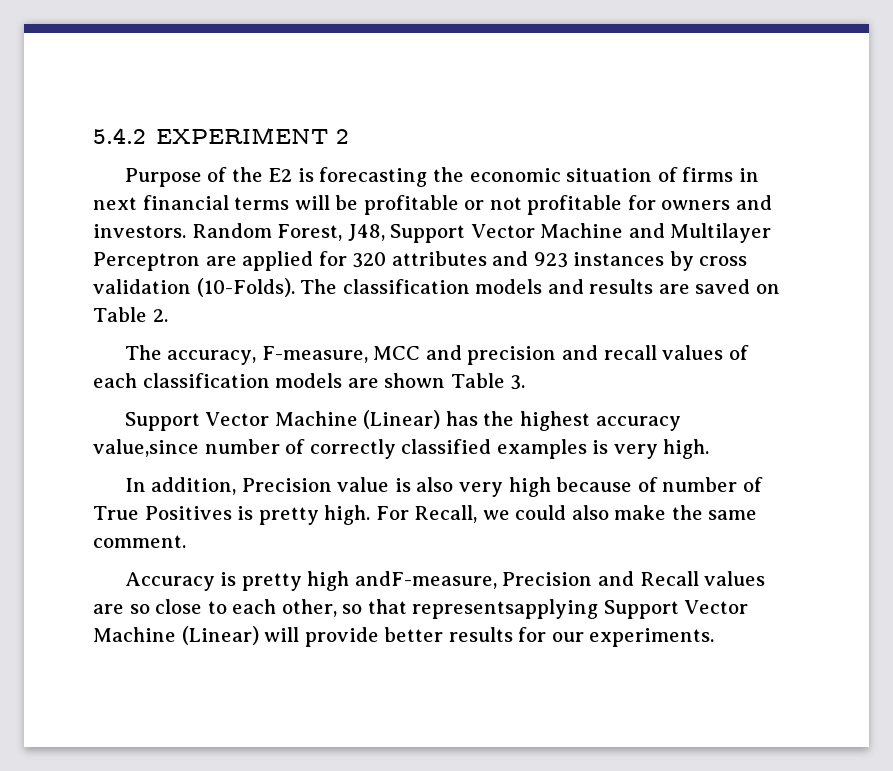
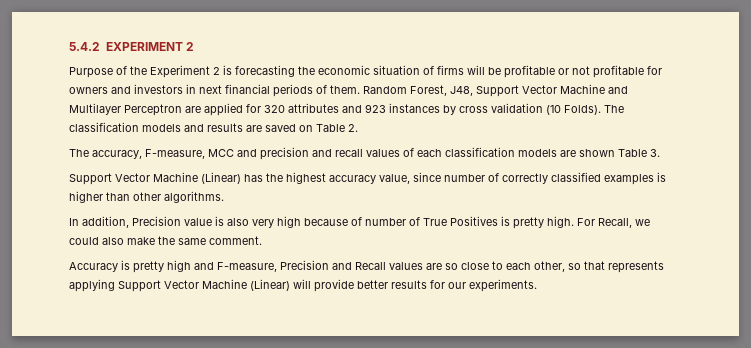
[268,168,293,182] E2 -> [150,65,220,78] Experiment 2
[738,168,759,182] [93,195,290,210] in next financial terms -> (464, 70) none
[93,224,186,238] investors. -> [134,84,360,97] investors in next financial periods of them.
[196,278,295,297] (10-Folds). -> [546,105,601,115] (10 Folds).
[93,439,199,457] value,since -> [379,172,441,184] value, since
[613,439,710,459] very high. -> [69,191,224,203] higher than other algorithms.
[354,571,497,589] andF-measure, -> [194,262,277,272] and F-measure,
[412,599,599,619] representsapplying -> [608,261,664,273] [69,279,115,292] represents applying

